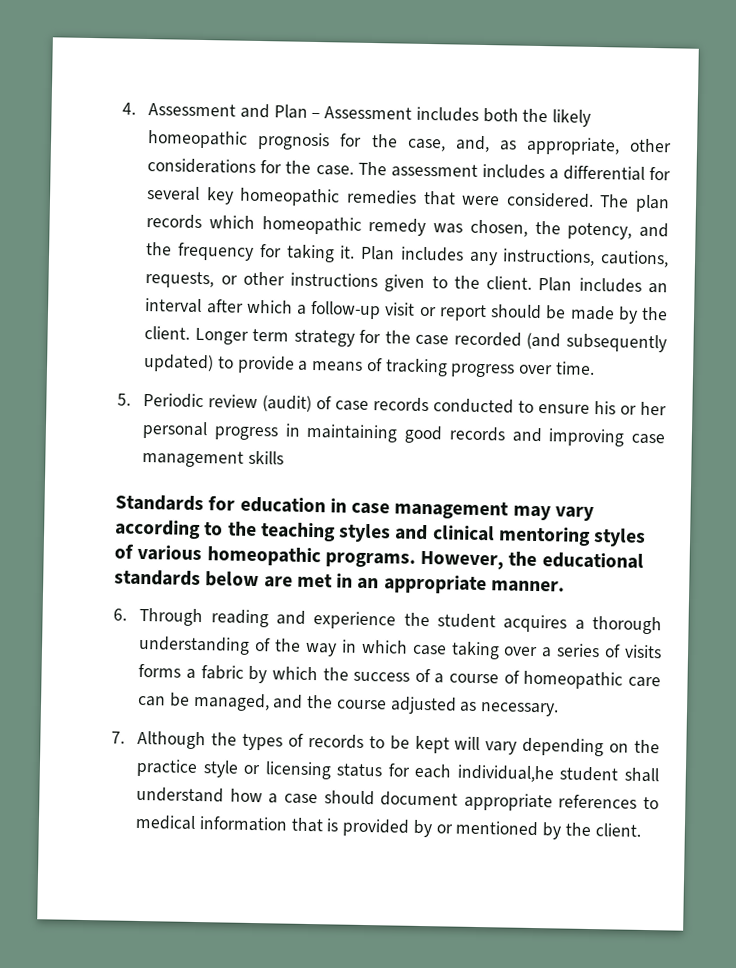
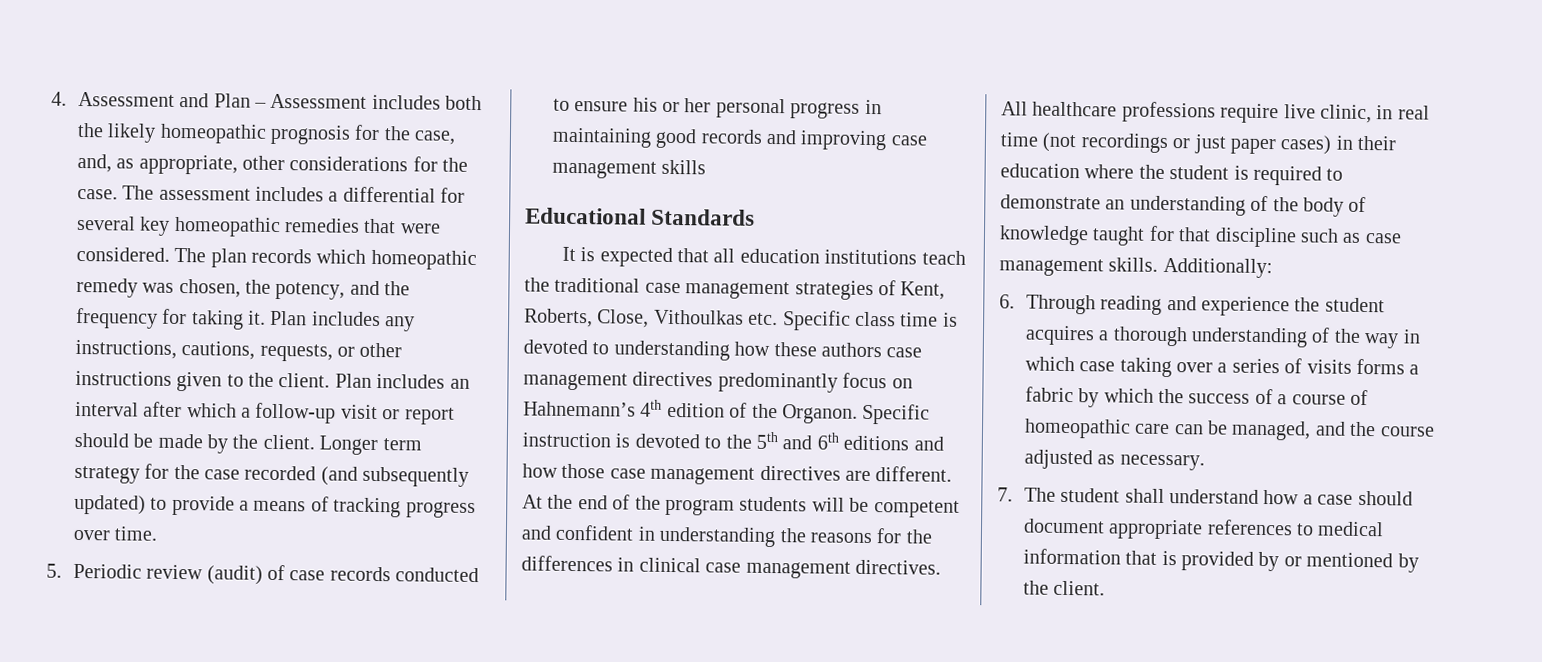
(284, 457) none -> [525,207,646,225] Educational
[208,495,594,522] [115,519,647,547] [114,543,644,570] [114,569,565,595] for education in case management may vary according to the teaching styles and clinical mentoring styles of various homeopathic programs. However, the educational standards below are met in an appropriate manner. -> [561,246,966,268] [524,277,946,301] [524,308,958,331] [523,339,923,361] [523,371,913,393] [523,399,931,425] [522,431,944,451] [522,463,953,485] [522,494,960,518] [521,524,932,548] [521,555,941,579] [1001,101,1430,124] [1000,132,1398,155] [1000,163,1344,186] [1000,194,1367,217] [999,225,1402,248] [999,257,1273,279] // It is expected that all education institutions teach the traditional case management strategies of Kent, Roberts, Close, Vithoulkas etc. Specific class time is devoted to understanding how these authors case management directives predominantly focus on Hahnemann’s 4th edition of the Organon. Specific instruction is devoted to the 5th and 6th editions and how those case management directives are different. At the end of the program students will be competent and confident in understanding the reasons for the differences in clinical case management directives. All healthcare professions require live clinic, in real time (not recordings or just paper cases) in their education where the student is required to demonstrate an understanding of the body of knowledge taught for that discipline such as case management skills. Additionally:
[137,730,661,757] [136,758,555,783] Although the types of records to be kept will vary depending on the practice style or licensing status for each individual,he -> [1023,487,1056,502] The

